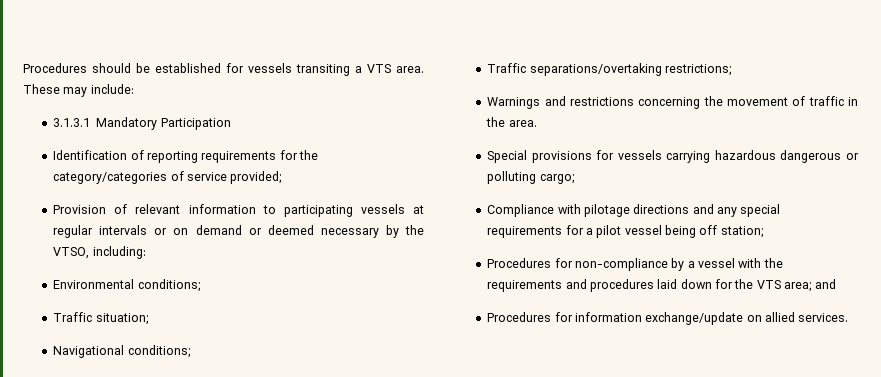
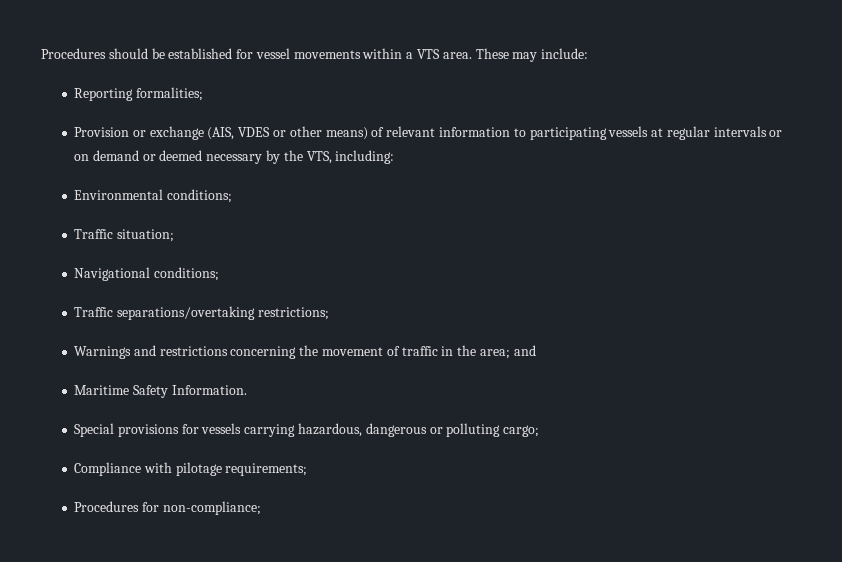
[248,63,350,76] vessels transiting -> [255,48,403,59] vessel movements within
[53,117,231,130] [53,150,319,163] [53,171,282,184] [53,205,107,214] 3.1.3.1 Mandatory Participation // Identification of reporting requirements for the category/categories of service provided; // Provision -> [74,87,203,101] [74,126,368,140] Reporting formalities; // Provision or exchange (AIS, VDES or other means)
[53,247,90,259] VTSO, -> [306,151,332,164] VTS,
[508,120,537,127] area. -> [479,345,536,359] [74,385,247,398] area; and // Maritime Safety Information.
[714,150,776,160] hazardous -> [298,423,363,437] hazardous,
[633,204,781,217] [487,225,763,238] [487,258,783,271] [487,279,836,292] [487,312,849,325] directions and any special requirements for a pilot vessel being off station; // Procedures for non-compliance by a vessel with the requirements and procedures laid down for the VTS area; and // Procedures for information exchange/update on allied services. -> [225,463,308,476] [74,501,261,515] requirements; // Procedures for non-compliance;

